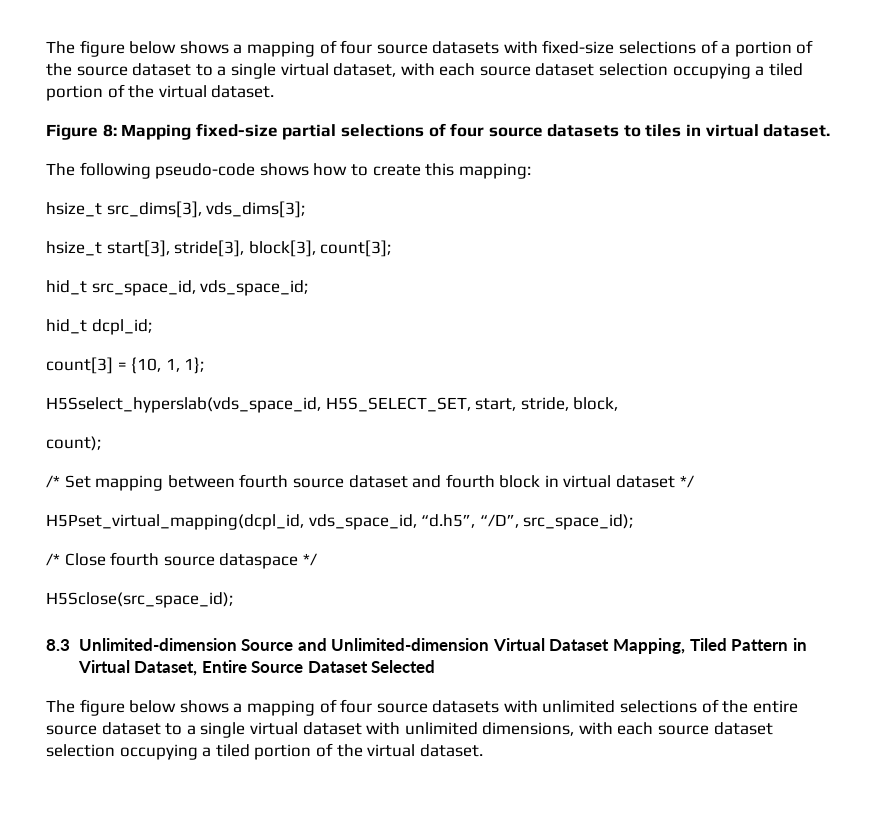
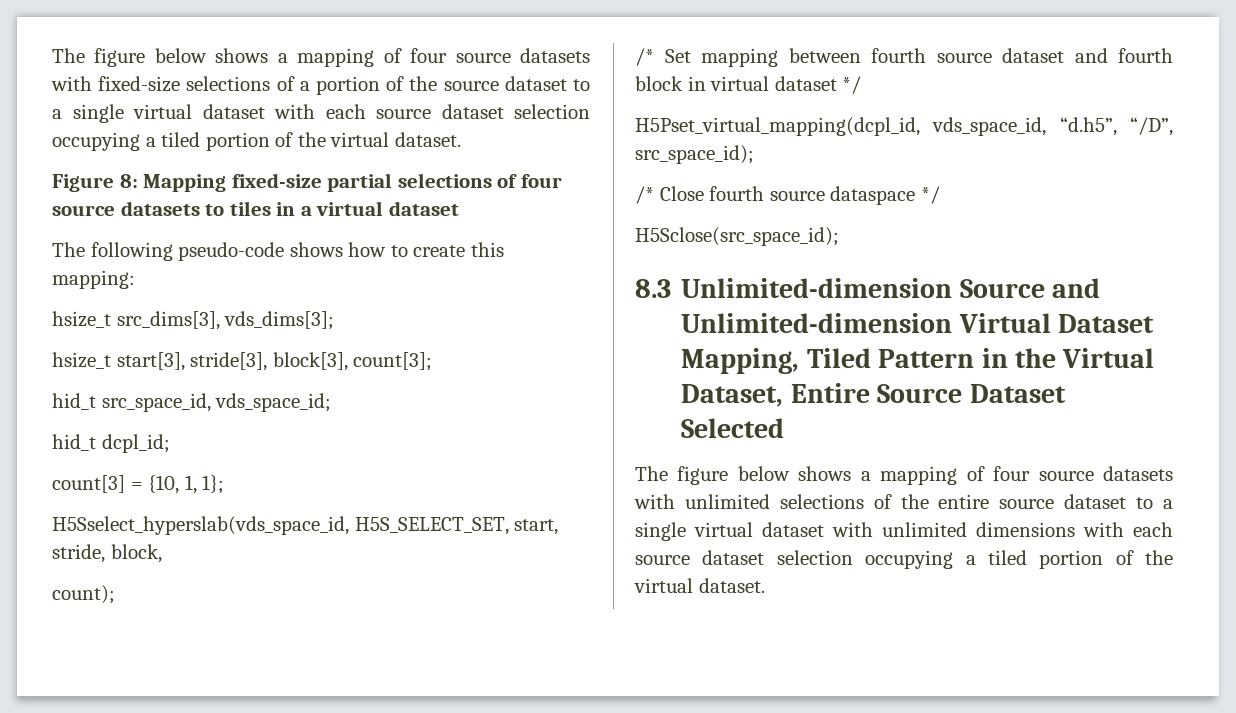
[333,63,397,77] dataset, -> [202,104,265,119] dataset
[705,124,831,137] virtual dataset. -> [300,201,459,216] a virtual dataset
(807, 644) none -> [1014,348,1056,368] the
[482,722,575,736] dimensions, -> [976,522,1075,537] dimensions

